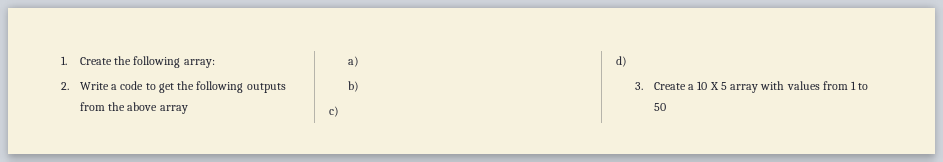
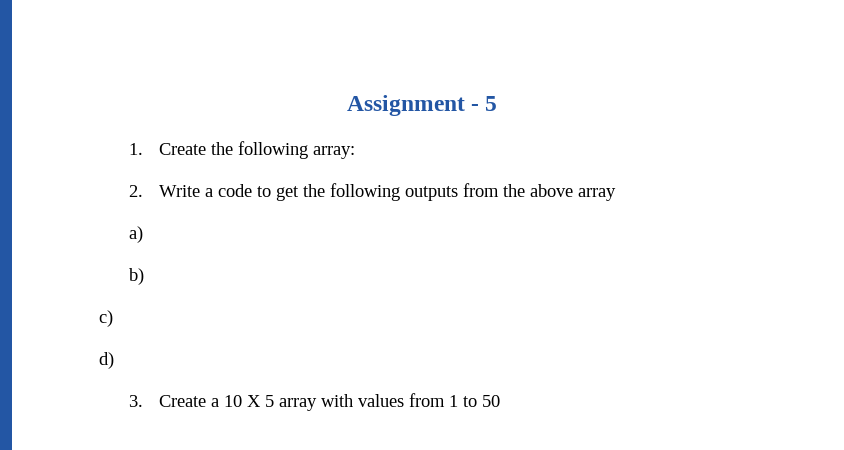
(60, 60) none -> [346,95,498,116] Assignment - 5 //

